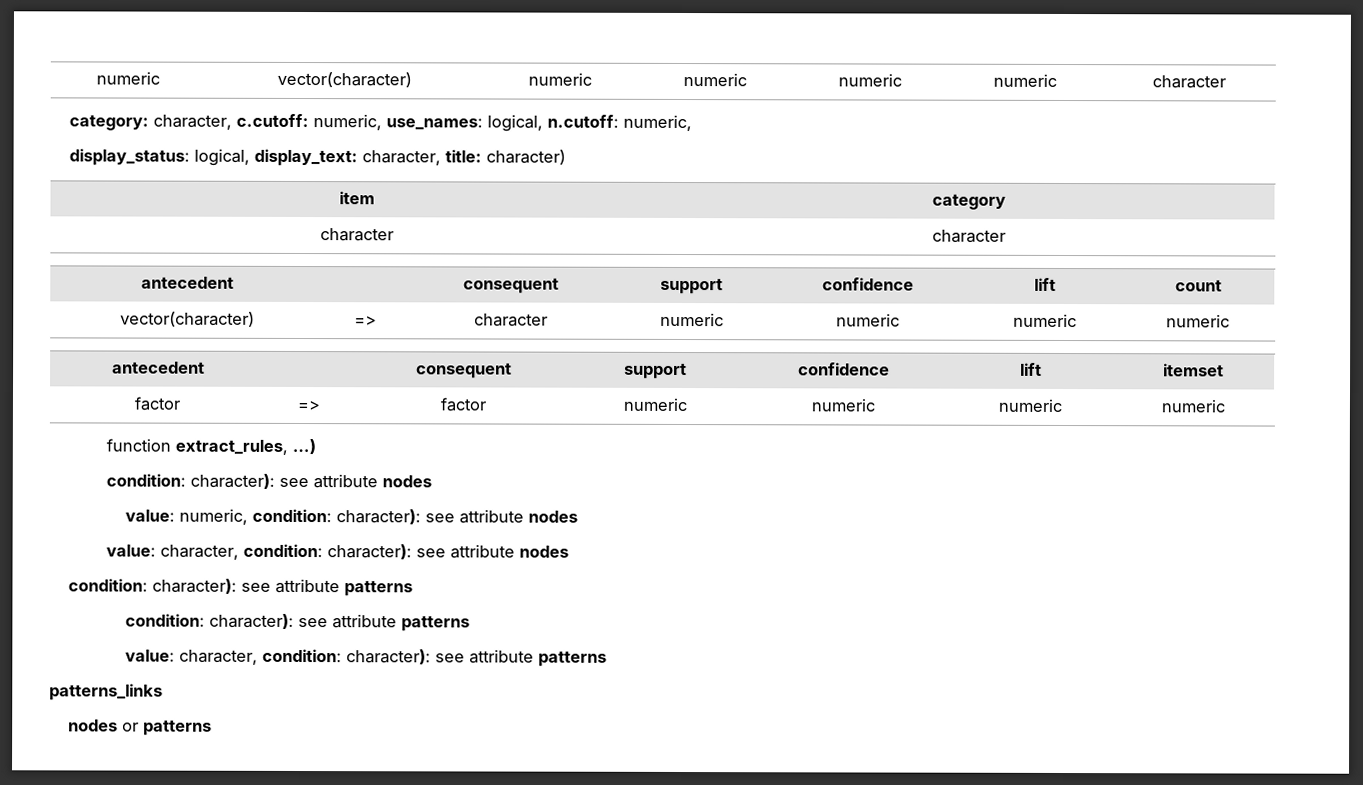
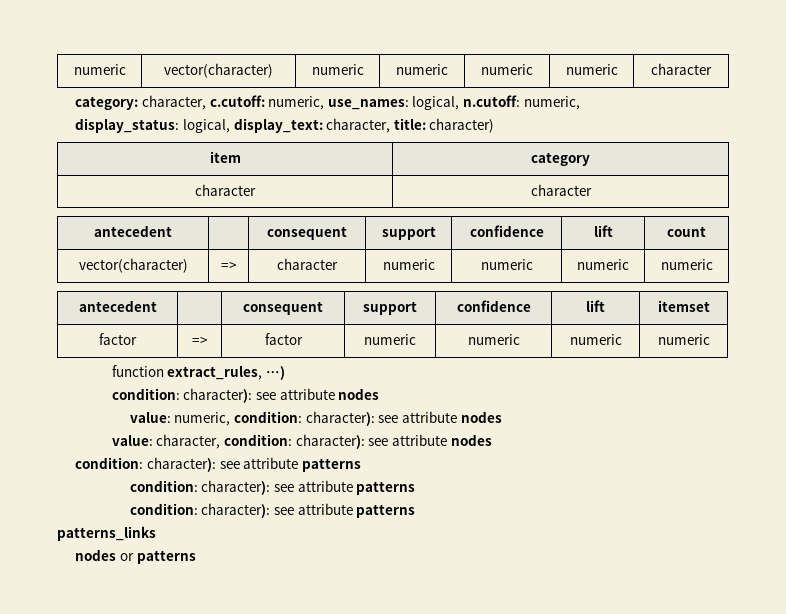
[124,649,258,665] value: character, -> (416, 488) none

